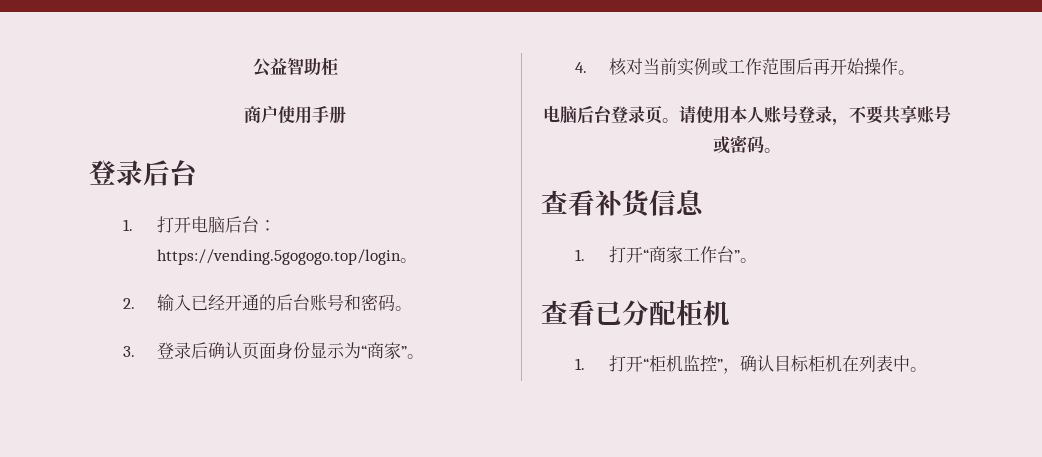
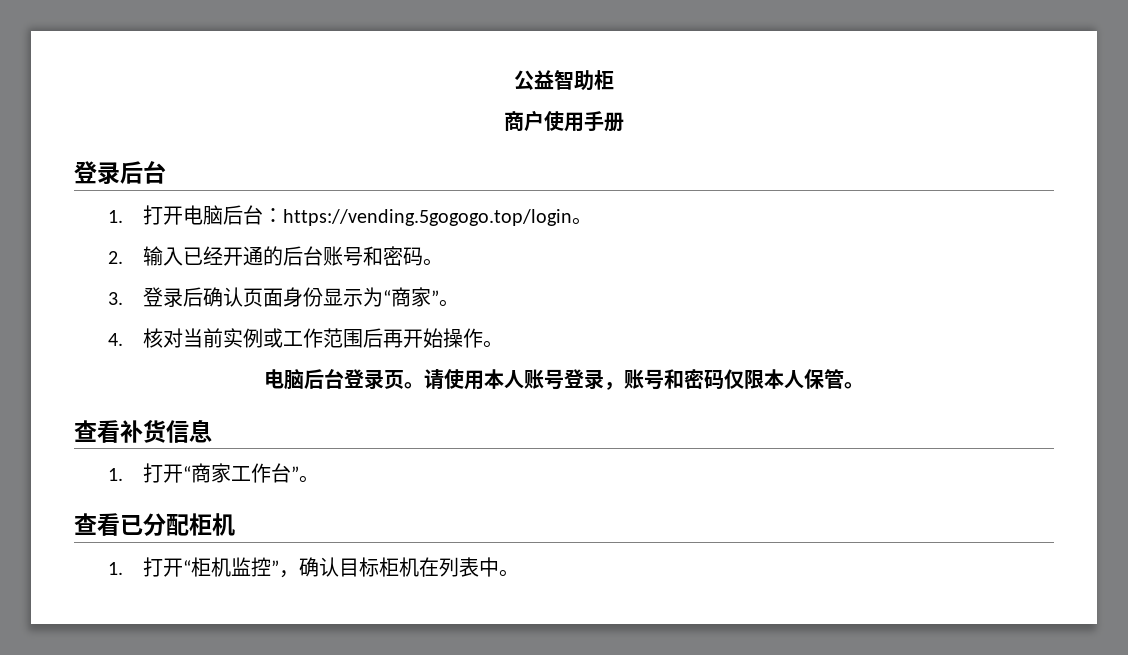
[849,105,951,124] [713,135,764,154] 不要共享账号或密码 -> [624,369,844,390] 账号和密码仅限本人保管

